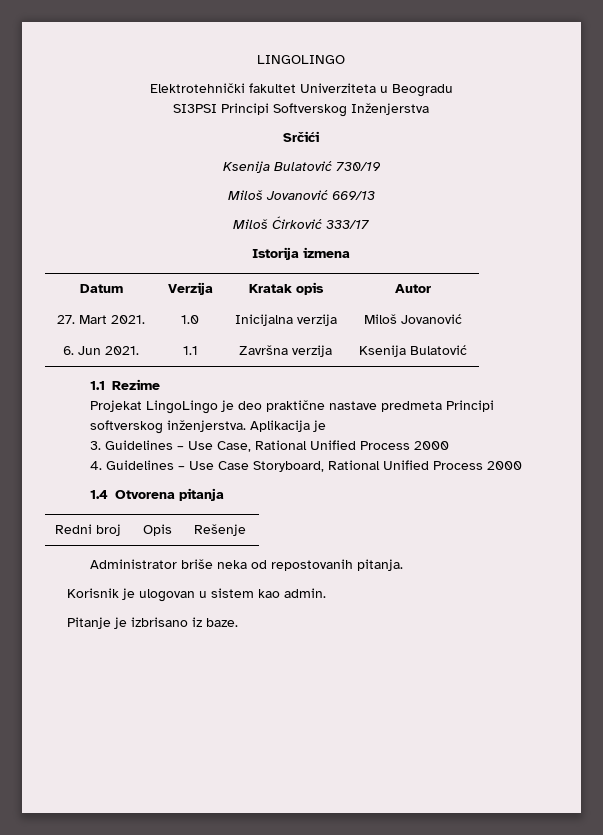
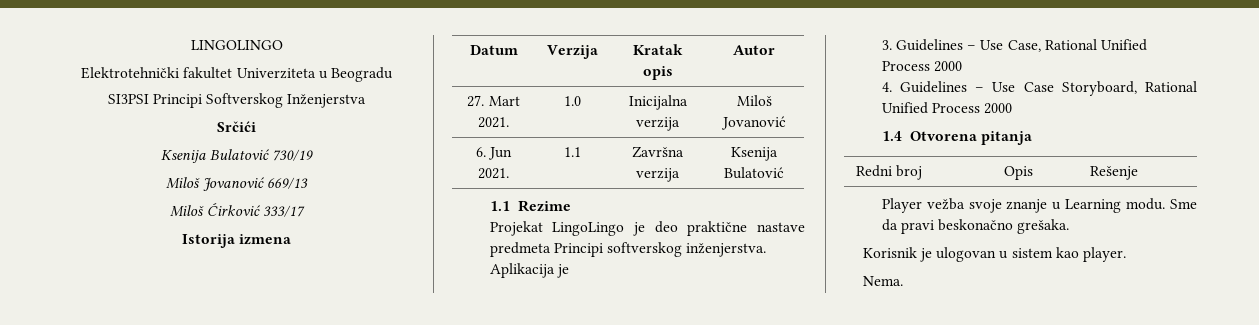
[89,559,403,571] Administrator briše neka od repostovanih pitanja. -> [881,198,1197,213] [881,219,1070,234] Player vežba svoje znanje u Learning modu. Sme da pravi beskonačno grešaka.
[284,588,327,598] [67,617,239,629] admin. // Pitanje je izbrisano iz baze. -> [1083,247,1127,262] [862,276,903,286] player. // Nema.

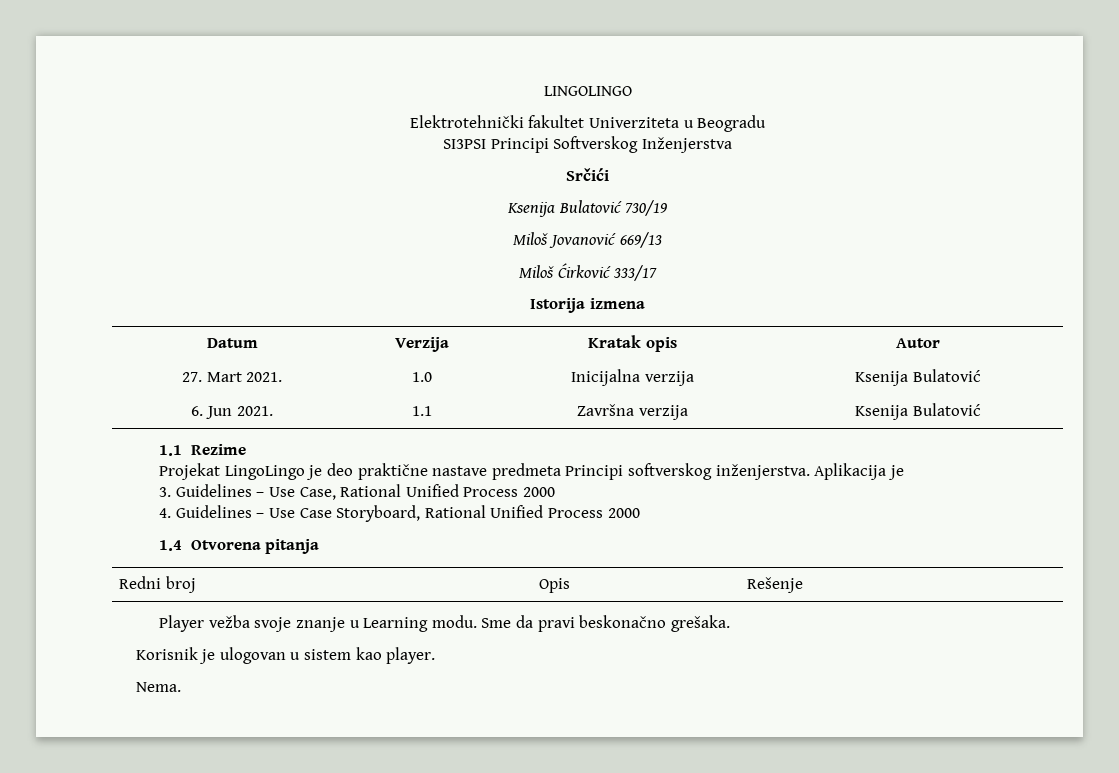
[736,95,772,106] [720,116,786,130] Miloš Jovanović -> [855,369,981,386] Ksenija Bulatović

